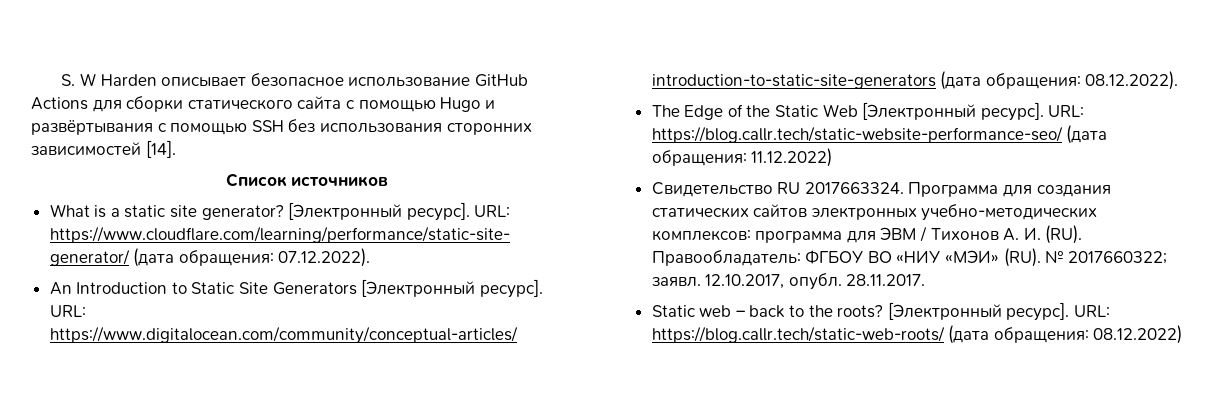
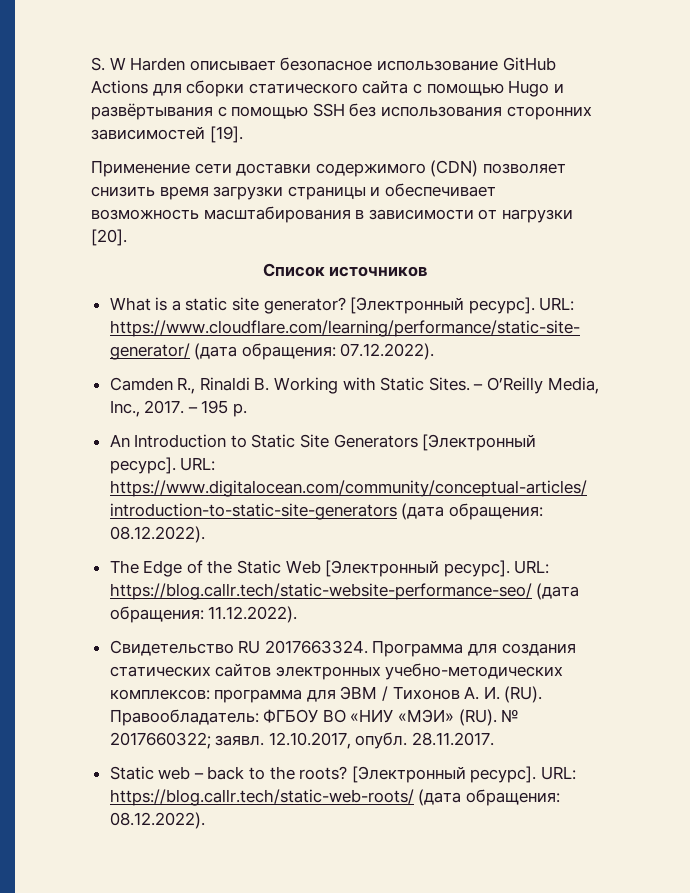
[145,140,176,158] [14]. -> [209,126,243,143] [91,160,566,177] [91,183,496,200] [91,206,573,223] [91,229,127,246] [19]. // Применение сети доставки содержимого (CDN) позволяет снизить время загрузки страницы и обеспечивает возможность масштабирования в зависимости от нагрузки [20].
(371, 257) none -> [109,377,599,394] [109,400,248,417] // Camden R., Rinaldi B. Working with Static Sites. – O’Reilly Media, Inc., 2017. – 195 p.
[751,148,833,167] 11.12.2022) -> [208,606,298,623] 11.12.2022).
[1093,325,1183,344] 08.12.2022) -> [109,812,205,829] 08.12.2022).

